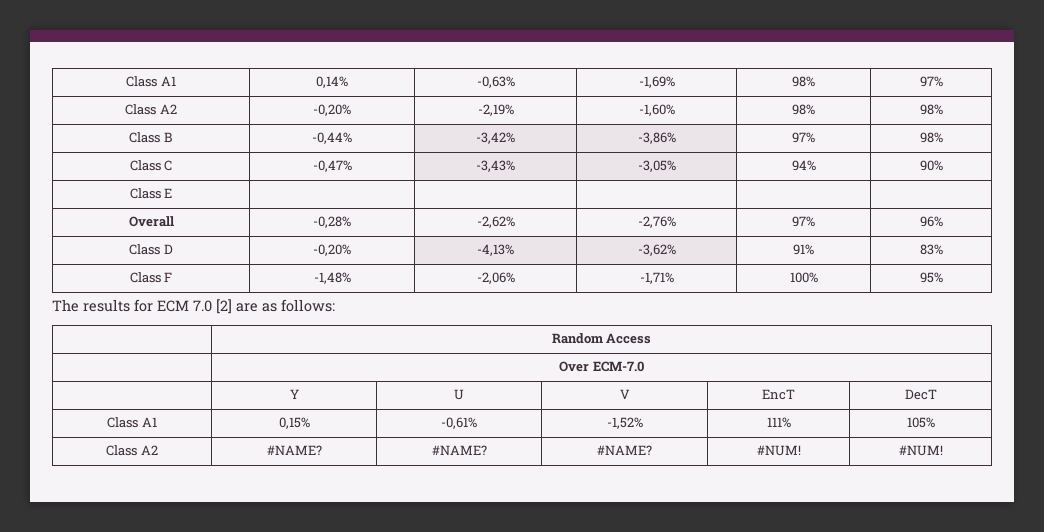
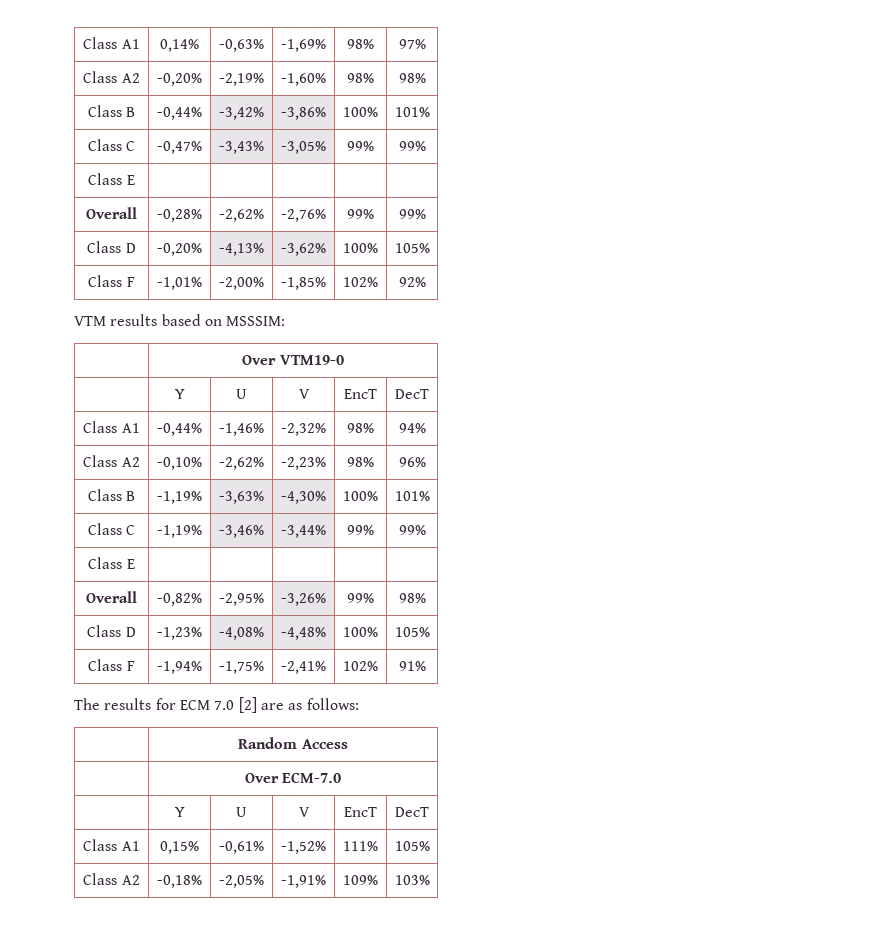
[792,132,815,143] [919,132,943,143] 97% | 98% -> [343,107,378,117] [394,107,430,117] 100% | 101%
[791,160,816,171] [919,160,943,171] 94% | 90% -> [347,141,374,151] [398,141,426,151] 99% | 99%
[792,216,815,227] [919,216,943,227] 97% | 96% -> [347,209,374,219] [398,209,426,219] 99% | 99%
[793,244,814,255] [919,244,943,255] [129,272,173,283] [313,272,351,284] [476,272,515,284] [639,272,674,284] [789,272,818,283] [919,272,943,283] 91% | 83% // Class F | -1,48% | -2,06% | -1,71% | 100% | 95% -> [343,243,378,253] [394,243,430,253] [88,275,135,287] [157,277,202,290] [219,277,264,290] [281,277,326,290] [343,277,378,287] [398,277,426,287] [74,314,286,326] [242,355,344,365] [174,389,185,399] [236,389,247,399] [298,389,310,399] [344,389,377,399] [395,389,429,399] [83,421,140,433] [157,423,202,436] [219,423,264,436] [281,423,326,436] [347,423,374,433] [398,423,426,433] [83,455,140,467] [157,457,202,470] [219,457,264,470] [281,457,326,470] [347,457,374,467] [398,457,426,467] [87,489,136,501] [157,491,202,504] [219,491,264,504] [281,491,326,504] [343,491,378,501] [394,491,430,501] [87,523,136,535] [157,525,202,538] [219,525,264,538] [281,525,326,538] [347,525,374,535] [398,525,426,535] [88,557,135,569] [86,591,137,603] [157,593,202,606] [219,593,264,606] [281,593,326,606] [347,593,374,603] [398,593,426,603] [87,625,136,637] [157,627,202,640] [219,627,264,640] [281,627,326,640] [343,627,378,637] [394,627,430,637] [88,659,135,671] [157,661,202,674] [219,661,264,674] [281,661,326,674] [343,661,378,671] [398,661,426,671] 100% | 105% // Class F | -1,01% | -2,00% | -1,85% | 102% | 92% // VTM results based on MSSSIM: // | Over VTM19-0 // | Y | U | V | EncT | DecT // Class A1 | -0,44% | -1,46% | -2,32% | 98% | 94% // Class A2 | -0,10% | -2,62% | -2,23% | 98% | 96% // Class B | -1,19% | -3,63% | -4,30% | 100% | 101% // Class C | -1,19% | -3,46% | -3,44% | 99% | 99% // Class E | | | | | // Overall | -0,82% | -2,95% | -3,26% | 99% | 98% // Class D | -1,23% | -4,08% | -4,48% | 100% | 105% // Class F | -1,94% | -1,75% | -2,41% | 102% | 91%
[266,445,322,455] [431,445,487,455] [597,445,652,455] [756,445,801,456] [898,445,943,456] #NAME? | #NAME? | #NAME? | #NUM! | #NUM! -> [157,875,202,888] [219,875,264,888] [281,875,326,888] [343,875,378,885] [394,875,430,885] -0,18% | -2,05% | -1,91% | 109% | 103%

